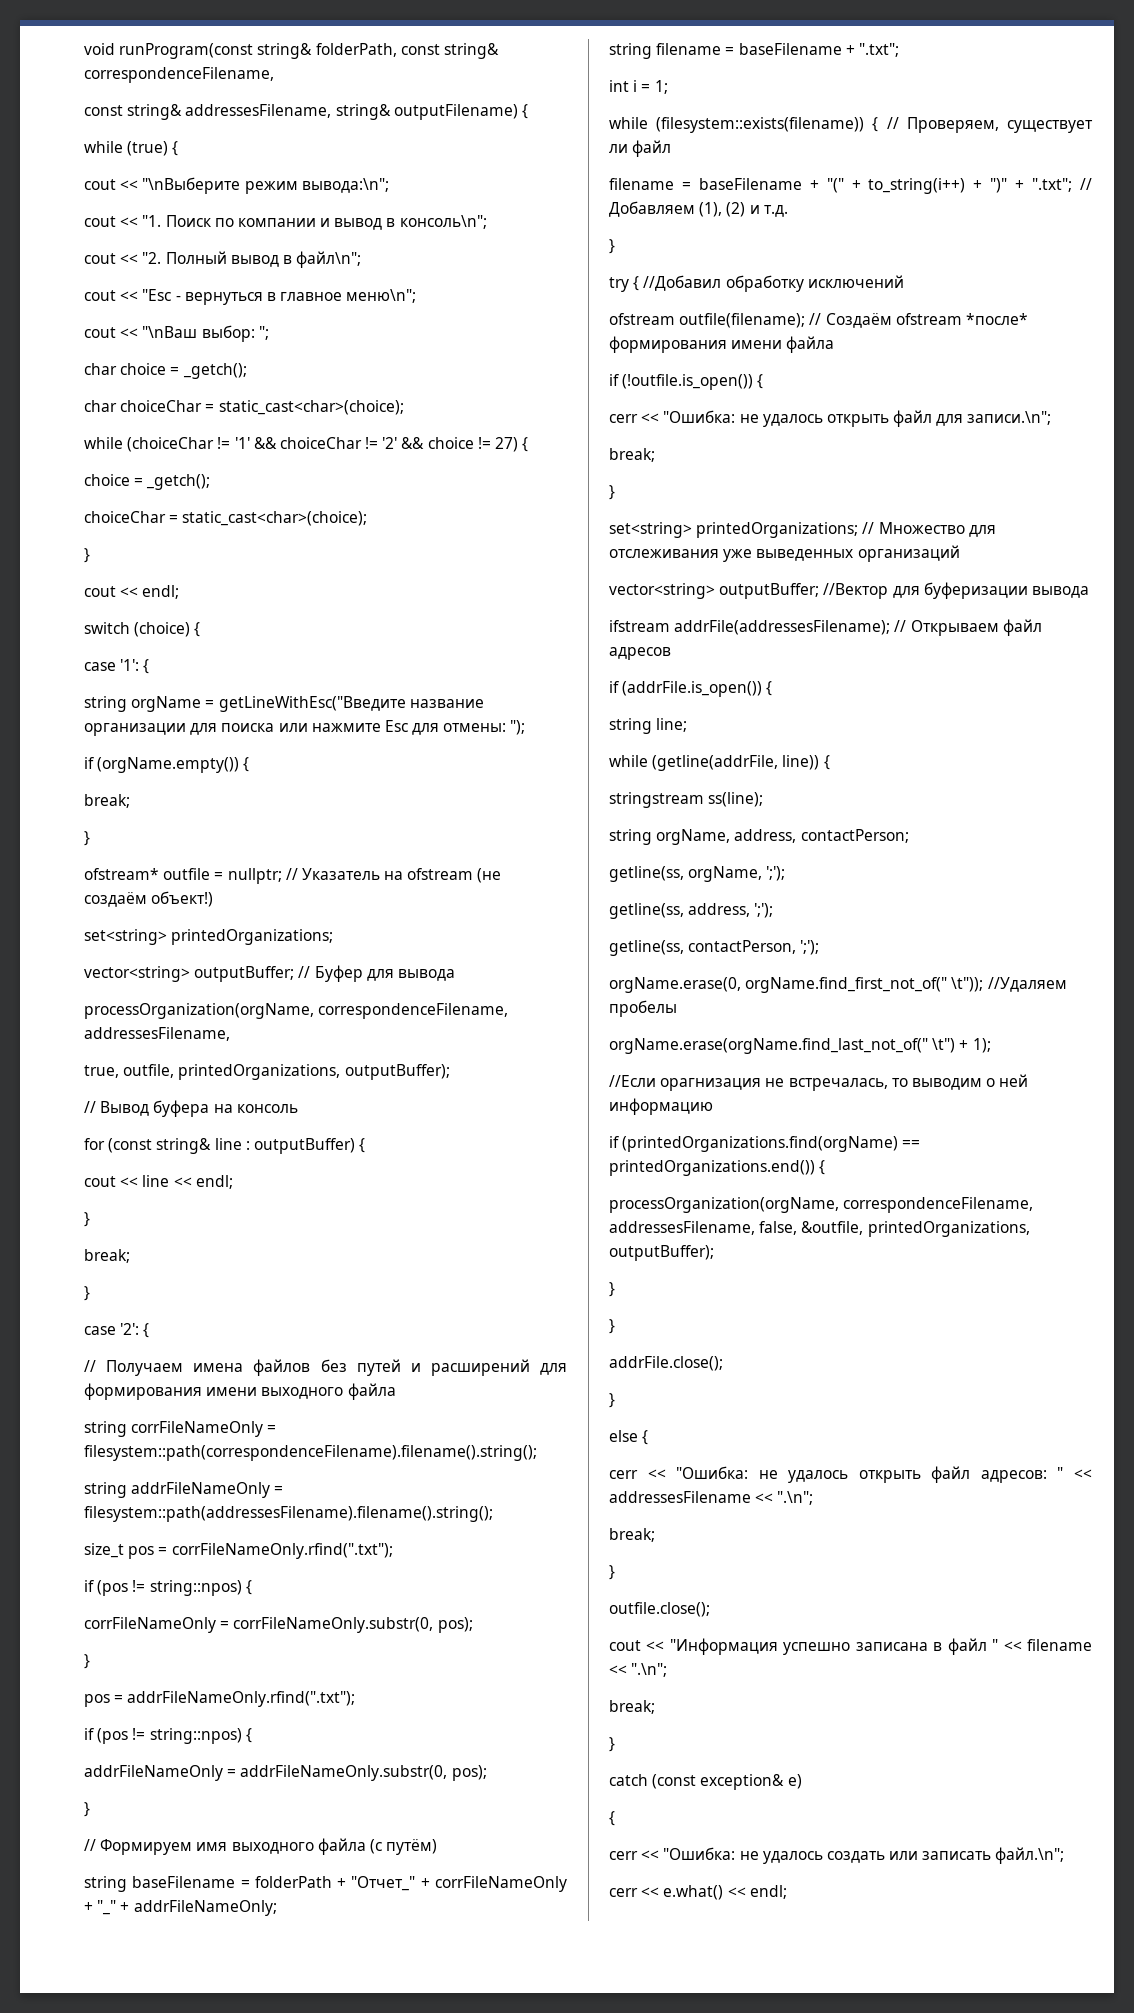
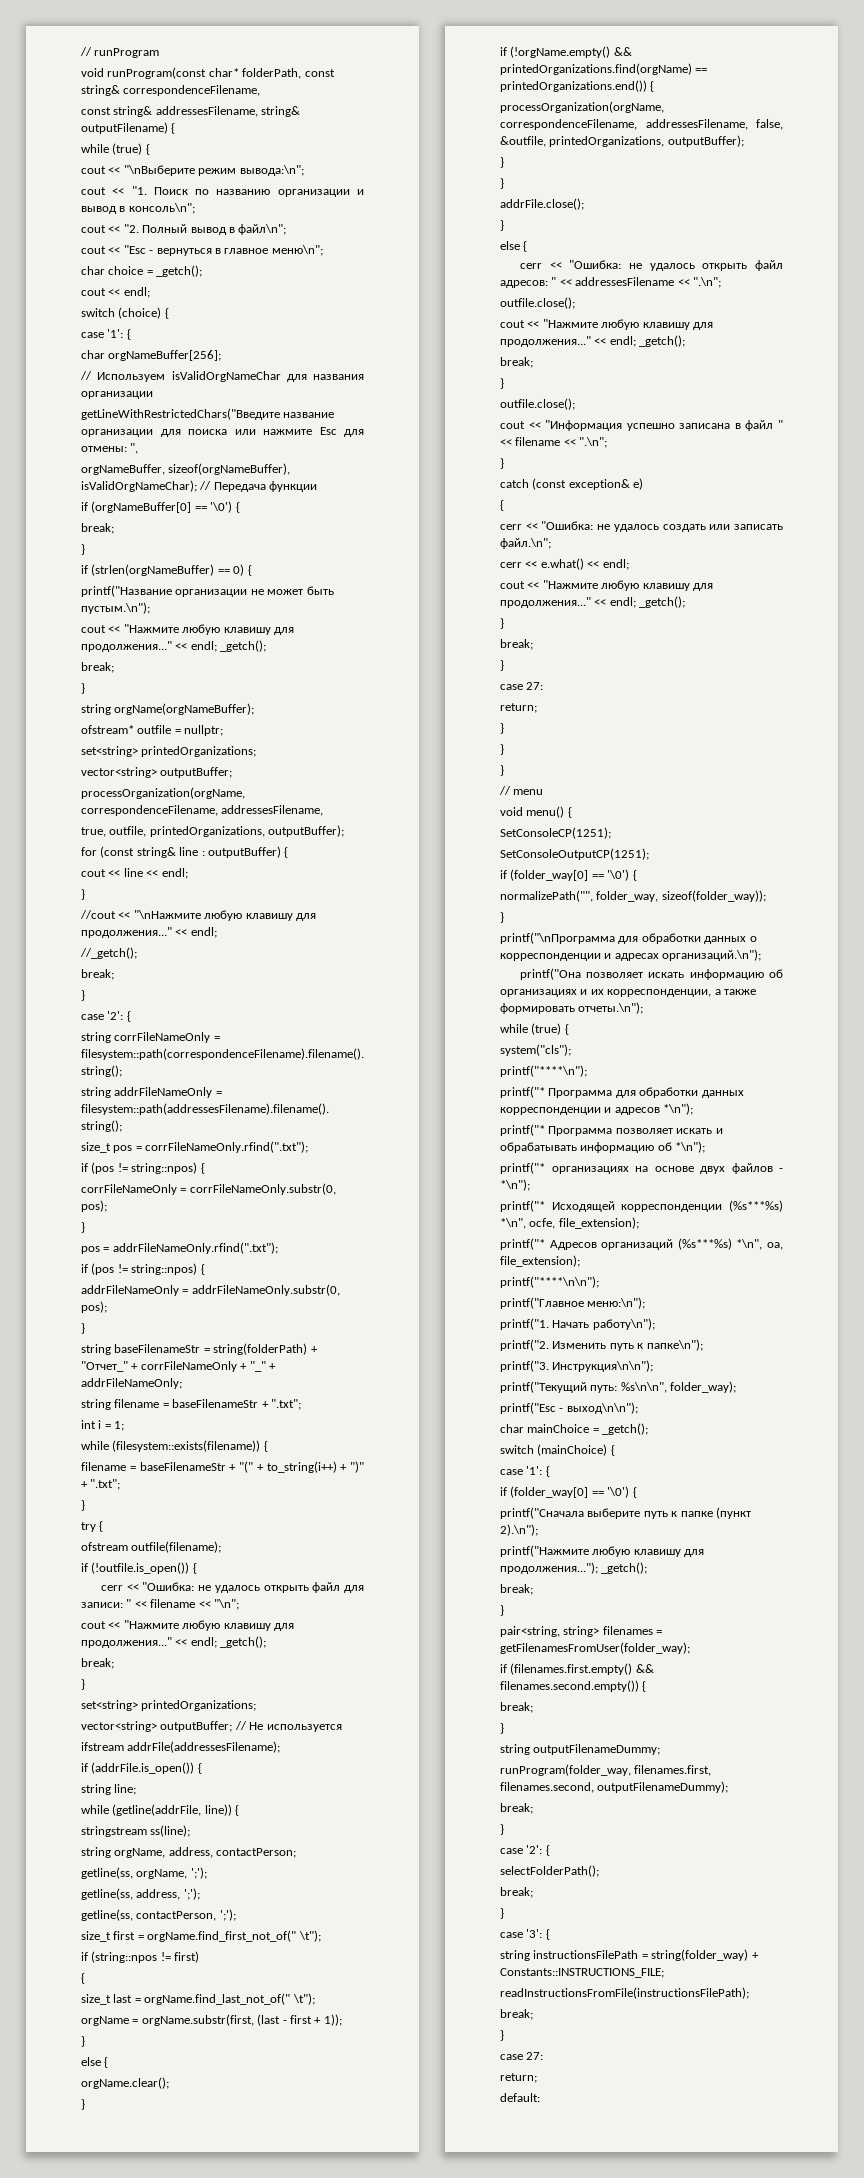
(84, 49) none -> [80,47,160,58] // runProgram //
[257,43,313,59] string& -> [208,68,239,77] char*
[237,218,316,227] компании -> [216,189,350,197] названию организации
[84,325,269,342] // cout << "\nВаш выбор: "; -> (323, 250) none
[84,400,404,415] [84,437,529,452] [84,474,211,490] [84,511,368,526] [84,548,90,563] // char choiceChar = static_cast<char>(choice); // while (choiceChar != '1' && choiceChar != '2' && choice != 27) { // choice = _getch(); // choiceChar = static_cast<char>(choice); // } -> (203, 271) none
[84,696,406,712] string orgName = getLineWithEsc("Введите -> [81,350,222,361] [80,371,364,382] [81,391,153,399] [81,408,280,420] char orgNameBuffer[256]; // // Используем isValidOrgNameChar для названия организации // getLineWithRestrictedChars("Введите
[510,720,526,735] [84,757,250,773] [84,794,130,808] [84,831,90,846] [84,868,502,884] [84,891,214,907] [84,929,334,945] [84,965,455,982] "); // if (orgName.empty()) { // break; // } // ofstream* outfile = nullptr; // Указатель на ofstream (не создаём объект!) // set<string> printedOrganizations; // vector<string> outputBuffer; // Буфер для вывода -> [130,443,139,454] [81,463,291,475] [81,480,318,492] [81,501,240,513] [81,523,114,534] [81,544,85,555] [81,564,252,576] [81,585,334,597] [81,602,150,614] [81,624,294,635] [81,640,267,652] [81,662,114,673] [81,683,85,694] [81,703,255,715] [81,725,224,736] [81,746,257,757] [81,767,233,778] ", // orgNameBuffer, sizeof(orgNameBuffer), isValidOrgNameChar); // Передача функции // if (orgNameBuffer[0] == '\0') { // break; // } // if (strlen(orgNameBuffer) == 0) { // printf("Название организации не может быть пустым.\n"); // cout << "Нажмите любую клавишу для продолжения..." << endl; _getch(); // break; // } // string orgName(orgNameBuffer); // ofstream* outfile = nullptr; // set<string> printedOrganizations; // vector<string> outputBuffer;
[84,1100,298,1117] // // Вывод буфера на консоль -> (345, 831) none
[84,1249,130,1263] [84,1286,90,1301] [84,1323,150,1338] [84,1359,567,1376] [84,1383,396,1400] // break; // } // case '2': { // // Получаем имена файлов без путей и расширений для формирования имени выходного файла -> [80,910,316,921] [81,927,217,938] [80,947,137,959] [81,969,114,980] [81,990,85,1001] [81,1011,131,1022] // //cout << "\nНажмите любую клавишу для продолжения..." << endl; // //_getch(); // break; // } // case '2': {
[84,1838,438,1855] [84,1876,332,1892] // Формируем имя выходного файла (с путём) // string baseFilename = folderPath -> [81,1343,308,1355] string baseFilenameStr = string(folderPath)
[738,43,842,55] baseFilename -> [172,1399,259,1408] baseFilenameStr
[886,117,1093,133] [609,140,672,157] [609,178,802,190] // Проверяем, существует ли файл // filename = baseFilename -> [81,1462,226,1471] // filename = baseFilenameStr
[1080,178,1092,190] [609,201,788,217] // Добавляем (1), (2) и т.д. -> (121, 1484) none
[643,275,904,292] //Добавил обработку исключений -> (104, 1526) none
[809,313,1028,328] [609,336,835,353] // Создаём ofstream *после* формирования имени файла -> (222, 1547) none
[967,411,1052,425] [609,448,655,462] [609,485,615,500] [609,522,996,538] [609,545,960,562] [609,582,1089,599] [609,619,1042,636] [609,647,671,660] записи.\n"; // break; // } // set<string> printedOrganizations; // Множество для отслеживания уже выведенных организаций // vector<string> outputBuffer; //Вектор для буферизации вывода // ifstream addrFile(addressesFilename); // Открываем файл адресов -> [81,1599,239,1610] [81,1620,294,1631] [81,1636,267,1648] [81,1658,114,1669] [81,1679,85,1690] [81,1700,257,1711] [81,1721,342,1732] [81,1741,281,1753] записи: " << filename << "\n"; // cout << "Нажмите любую клавишу для продолжения..." << endl; _getch(); // break; // } // set<string> printedOrganizations; // vector<string> outputBuffer; // Не используется // ifstream addrFile(addressesFilename);
[609,977,1067,993] [609,1000,677,1017] [609,1038,991,1054] [609,1074,1029,1091] [609,1098,713,1115] [609,1136,899,1152] orgName.erase(0, orgName.find_first_not_of(" \t")); //Удаляем пробелы // orgName.erase(orgName.find_last_not_of(" \t") + 1); // //Если орагнизация не встречалась, то выводим о ней информацию // if (printedOrganizations.find(orgName) -> [81,1930,321,1942] [81,1951,200,1963] [81,1973,85,1984] [81,1993,315,2005] [81,2014,342,2026] [81,2036,85,2047] [81,2057,109,2068] [81,2077,169,2089] [81,2099,85,2110] [500,46,632,58] [500,63,692,75] size_t first = orgName.find_first_not_of(" \t"); // if (string::npos != first) // { // size_t last = orgName.find_last_not_of(" \t"); // orgName = orgName.substr(first, (last - first + 1)); // } // else { // orgName.clear(); // } // if (!orgName.empty() && printedOrganizations.find(orgName)
(814, 1498) none -> [500,297,575,309] [500,319,713,330] [500,335,686,347] // outfile.close(); // cout << "Нажмите любую клавишу для продолжения..." << endl; _getch();
[609,1700,655,1714] // break; -> (608, 442) none
(787, 1892) none -> [500,580,713,591] [500,596,686,608] [500,618,504,629] [500,639,533,650] [500,660,504,671] [500,682,544,690] [500,703,537,713] [500,723,504,734] [500,744,504,755] [500,765,504,776] [499,786,544,795] [500,806,572,818] [500,827,611,839] [500,848,649,860] [500,869,637,881] [500,890,766,902] [500,912,504,923] [500,932,757,944] [500,949,762,961] [519,968,783,980] [500,989,756,997] [500,1002,644,1014] [500,1023,569,1035] [500,1044,571,1056] [500,1065,587,1077] [500,1086,744,1098] [500,1103,694,1115] [500,1124,723,1136] [500,1141,706,1153] [500,1162,783,1174] [500,1179,530,1191] [500,1200,783,1212] [500,1217,639,1229] [500,1238,783,1250] [500,1255,580,1267] [500,1276,599,1288] [500,1297,646,1309] [500,1318,655,1330] [500,1339,703,1351] [500,1360,654,1372] [500,1381,737,1393] [500,1402,638,1414] [500,1423,649,1435] [500,1444,615,1456] [500,1466,550,1477] [500,1486,637,1498] [500,1507,751,1519] [500,1524,538,1536] [500,1545,705,1557] [500,1562,648,1574] [500,1584,533,1595] [500,1605,504,1616] [500,1626,663,1637] [500,1642,690,1654] [500,1663,654,1675] [500,1680,647,1692] [500,1702,533,1713] [500,1723,504,1734] [500,1744,661,1755] [500,1764,712,1776] [500,1781,729,1793] [500,1803,533,1814] [500,1824,504,1835] [500,1845,550,1856] [500,1865,599,1877] [500,1887,533,1898] [500,1908,504,1919] [500,1929,550,1940] [500,1949,759,1961] [500,1968,664,1978] [500,1987,749,1999] [500,2009,533,2020] [500,2030,504,2041] [500,2052,544,2060] [500,2073,537,2083] [500,2093,540,2102] // cout << "Нажмите любую клавишу для продолжения..." << endl; _getch(); // } // break; // } // case 27: // return; // } // } // } // // menu // void menu() { // SetConsoleCP(1251); // SetConsoleOutputCP(1251); // if (folder_way[0] == '\0') { // normalizePath("", folder_way, sizeof(folder_way)); // } // printf("\nПрограмма для обработки данных о корреспонденции и адресах организаций.\n"); // printf("Она позволяет искать информацию об организациях и их корреспонденции, а также формировать отчеты.\n"); // while (true) { // system("cls"); // printf("****\n"); // printf("* Программа для обработки данных корреспонденции и адресов *\n"); // printf("* Программа позволяет искать и обрабатывать информацию об *\n"); // printf("* организациях на основе двух файлов - *\n"); // printf("* Исходящей корреспонденции (%s***%s) *\n", ocfe, file_extension); // printf("* Адресов организаций (%s***%s) *\n", oa, file_extension); // printf("****\n\n"); // printf("Главное меню:\n"); // printf("1. Начать работу\n"); // printf("2. Изменить путь к папке\n"); // printf("3. Инструкция\n\n"); // printf("Текущий путь: %s\n\n", folder_way); // printf("Esc - выход\n\n"); // char mainChoice = _getch(); // switch (mainChoice) { // case '1': { // if (folder_way[0] == '\0') { // printf("Сначала выберите путь к папке (пункт 2).\n"); // printf("Нажмите любую клавишу для продолжения..."); _getch(); // break; // } // pair<string, string> filenames = getFilenamesFromUser(folder_way); // if (filenames.first.empty() && filenames.second.empty()) { // break; // } // string outputFilenameDummy; // runProgram(folder_way, filenames.first, filenames.second, outputFilenameDummy); // break; // } // case '2': { // selectFolderPath(); // break; // } // case '3': { // string instructionsFilePath = string(folder_way) + Constants::INSTRUCTIONS_FILE; // readInstructionsFromFile(instructionsFilePath); // break; // } // case 27: // return; // default:

